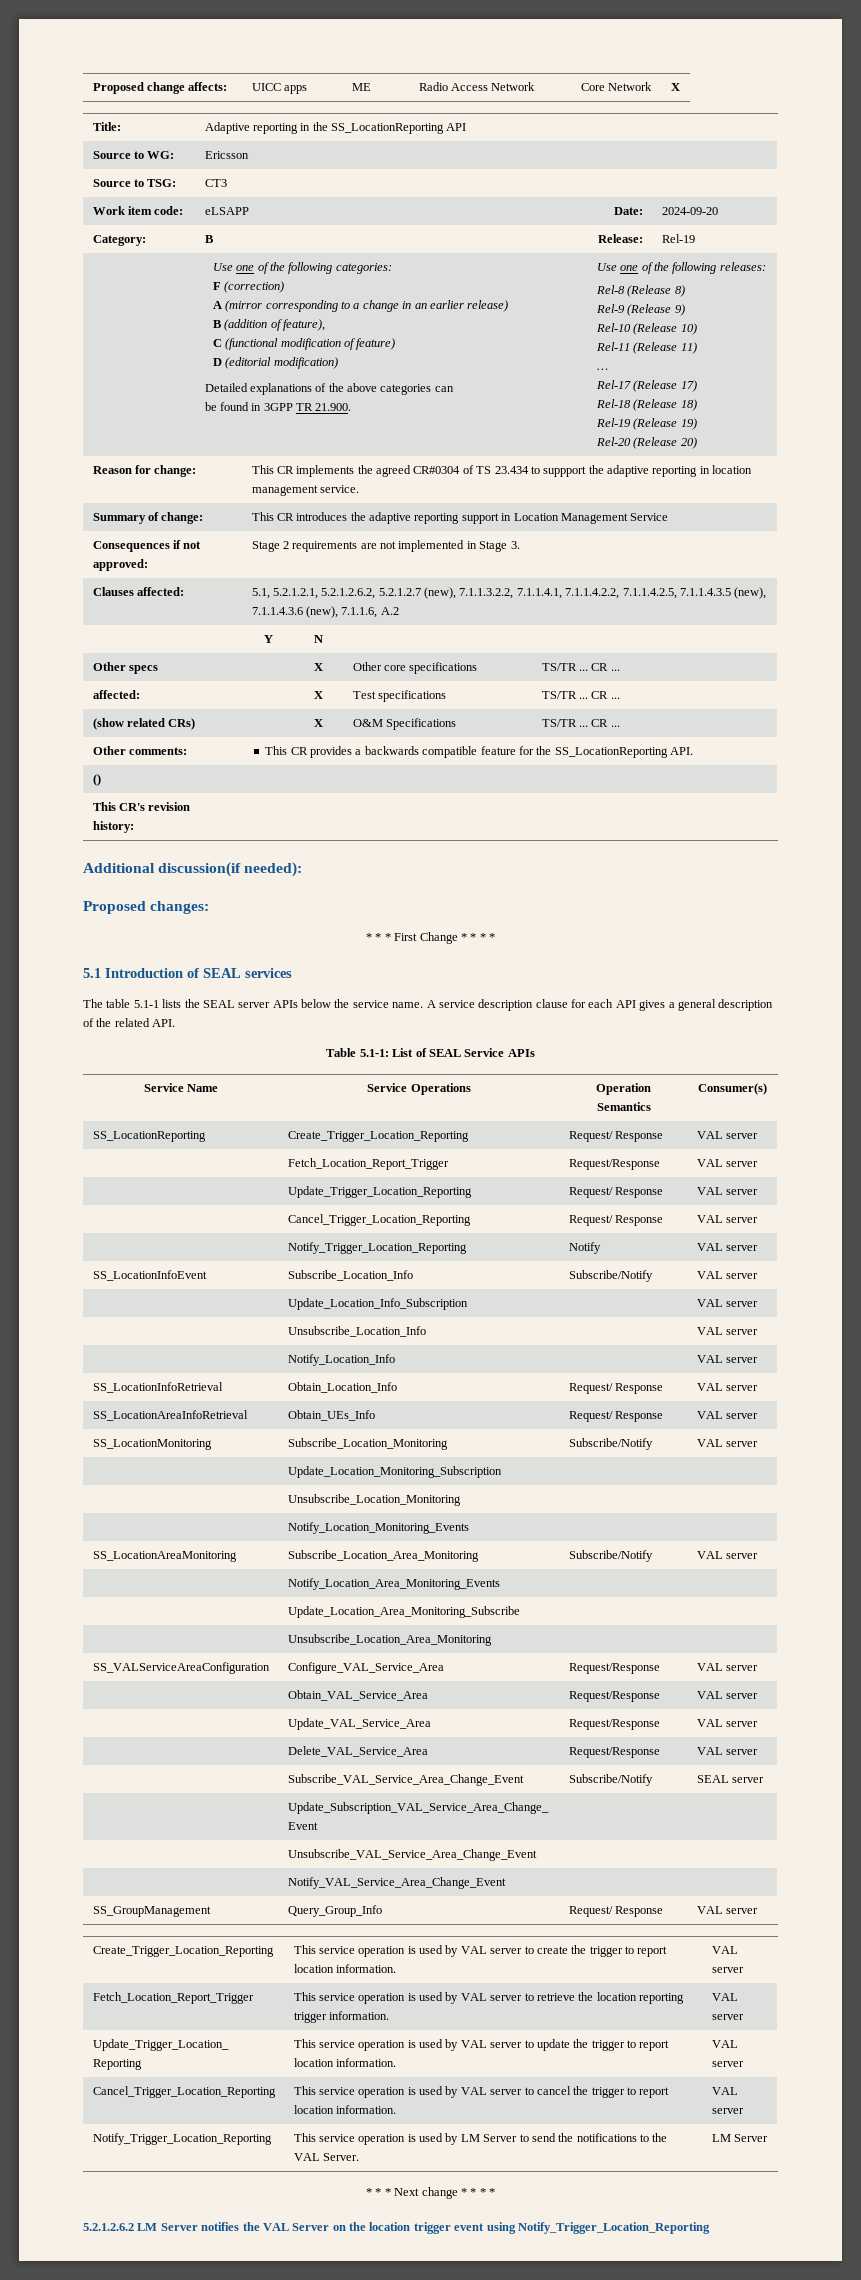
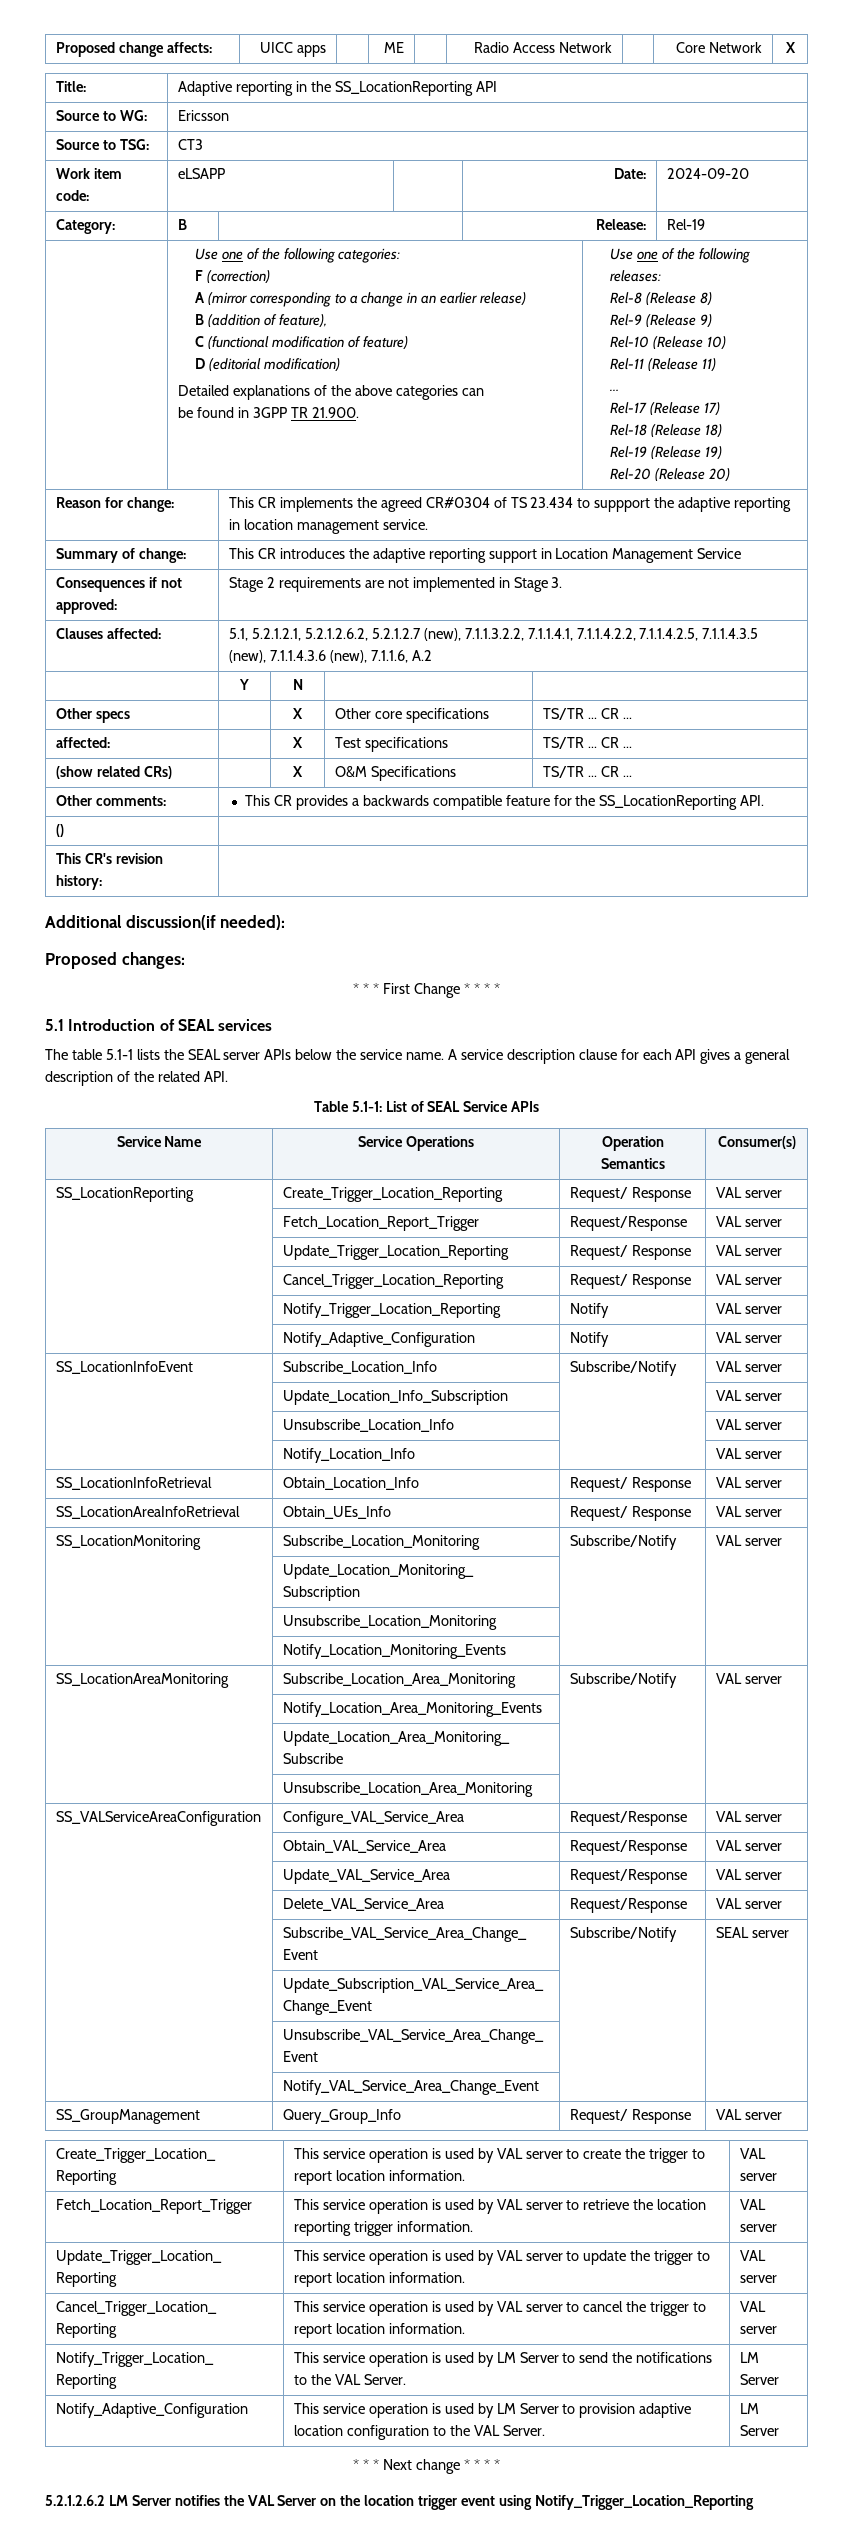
(758, 1248) none -> [283,1332,476,1347] [570,1332,610,1347] [716,1332,783,1343] // | Notify_Adaptive_Configuration | Notify | VAL server
(768, 2138) none -> [56,2403,249,2418] [294,2403,692,2418] [294,2425,545,2440] [740,2403,760,2414] [740,2425,780,2436] // Notify_Adaptive_Configuration | This service operation is used by LM Server to provision adaptive location configuration to the VAL Server. | LM Server

